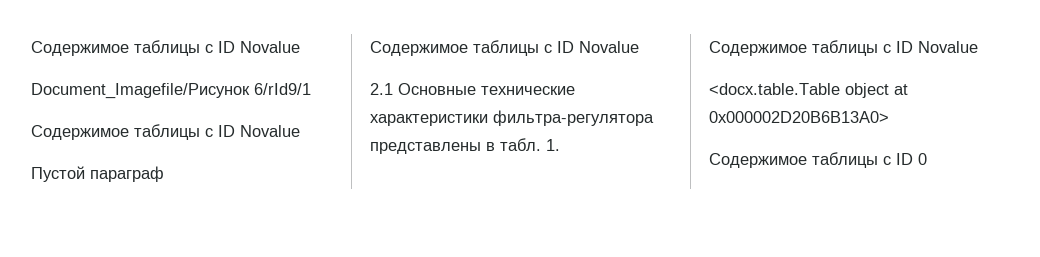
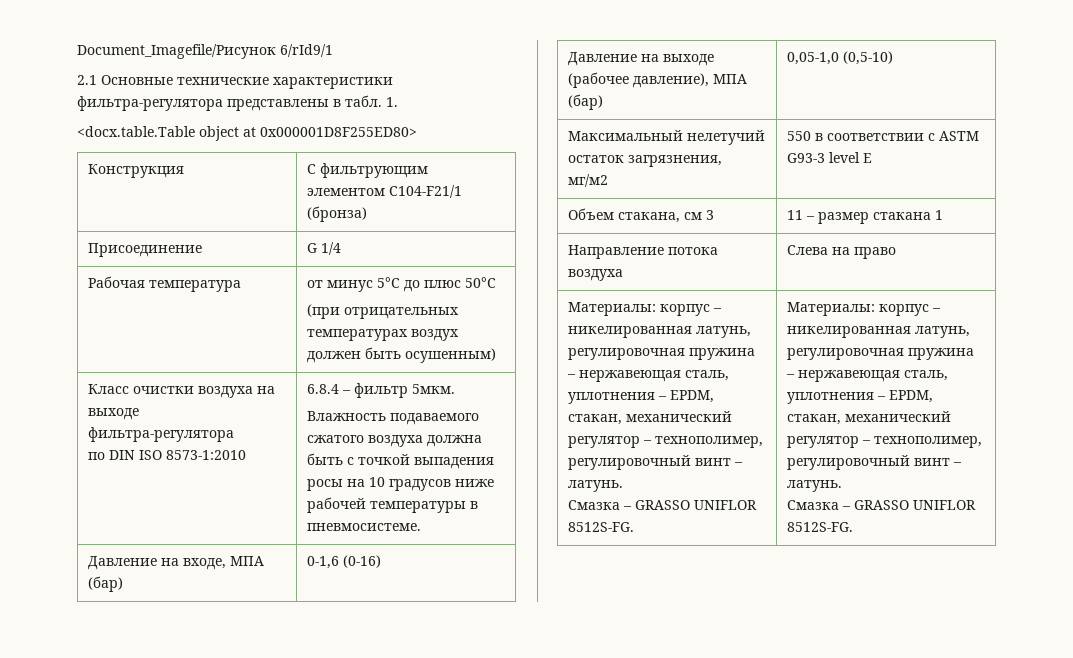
[31,40,300,56] [31,83,311,99] [31,124,300,140] [31,166,164,182] [370,40,639,56] Содержимое таблицы с ID Novalue // Document_Imagefile/Рисунок 6/rId9/1 // Содержимое таблицы с ID Novalue // Пустой параграф // Содержимое таблицы с ID Novalue -> [77,44,333,59] Document_Imagefile/Рисунок 6/rId9/1
[709,40,978,56] [709,83,908,98] [709,111,889,123] [709,152,927,168] Содержимое таблицы с ID Novalue // <docx.table.Table object at 0x000002D20B6B13A0> // Содержимое таблицы с ID 0 -> [77,126,417,141] [88,164,185,178] [307,163,429,178] [307,185,463,198] [307,206,368,222] [88,243,203,257] [307,242,342,255] [88,276,242,292] [307,277,497,292] [307,304,460,319] [307,329,460,341] [307,347,497,363] [88,384,276,398] [88,408,140,420] [88,427,235,442] [88,450,247,460] [307,383,456,398] [307,411,480,425] [307,435,483,447] [307,453,495,469] [307,477,495,491] [307,497,479,513] [307,523,422,531] [88,556,265,570] [88,576,124,592] [307,555,382,569] [568,52,715,66] [568,72,748,88] [568,94,604,110] [787,51,894,65] [568,130,766,145] [568,155,723,167] [568,174,609,187] [787,131,980,141] [787,152,873,163] [568,208,715,223] [787,210,944,224] [568,245,719,259] [568,269,624,281] [787,245,897,259] [568,302,723,316] [568,326,752,338] [568,348,756,360] [567,370,730,382] [568,390,715,404] [568,411,733,425] [568,436,764,448] [568,455,744,470] [568,480,624,492] [568,500,758,510] [568,522,635,532] [787,302,942,316] [787,326,971,338] [787,348,975,360] [786,370,949,382] [787,390,934,404] [787,411,952,425] [787,436,983,448] [787,455,963,470] [787,480,843,492] [787,500,977,510] [787,522,854,532] <docx.table.Table object at 0x000001D8F255ED80> // Конструкция | С фильтрующим элементом С104-F21/1 (бронза) // Присоединение | G 1/4 // Рабочая температура | от минус 5°С до плюс 50°С // (при отрицательных температурах воздух должен быть осушенным) // Класс очистки воздуха на выходе фильтра-регулятора // по DIN ISO 8573-1:2010 | 6.8.4 – фильтр 5мкм. // Влажность подаваемого сжатого воздуха должна быть с точкой выпадения росы на 10 градусов ниже рабочей температуры в пневмосистеме. // Давление на входе, МПА (бар) | 0-1,6 (0-16) // Давление на выходе (рабочее давление), МПА (бар) | 0,05-1,0 (0,5-10) // Максимальный нелетучий остаток загрязнения, мг/м2 | 550 в соответствии с ASTM G93-3 level E // Объем стакана, см 3 | 11 – размер стакана 1 // Направление потока воздуха | Слева на право // Материалы: корпус – никелированная латунь, регулировочная пружина – нержавеющая сталь, уплотнения – EPDM, стакан, механический регулятор – технополимер, регулировочный винт – латунь. // Смазка – GRASSO UNIFLOR 8512S-FG. | Материалы: корпус – никелированная латунь, регулировочная пружина – нержавеющая сталь, уплотнения – EPDM, стакан, механический регулятор – технополимер, регулировочный винт – латунь. // Смазка – GRASSO UNIFLOR 8512S-FG.

